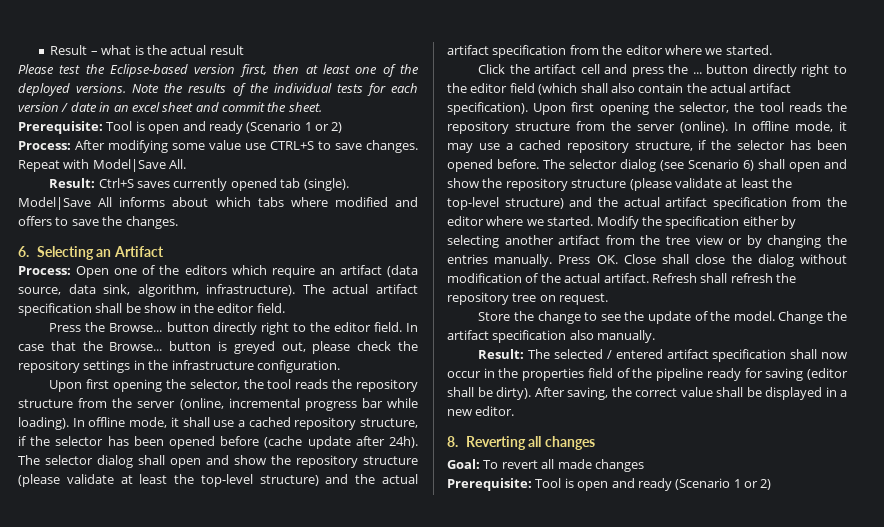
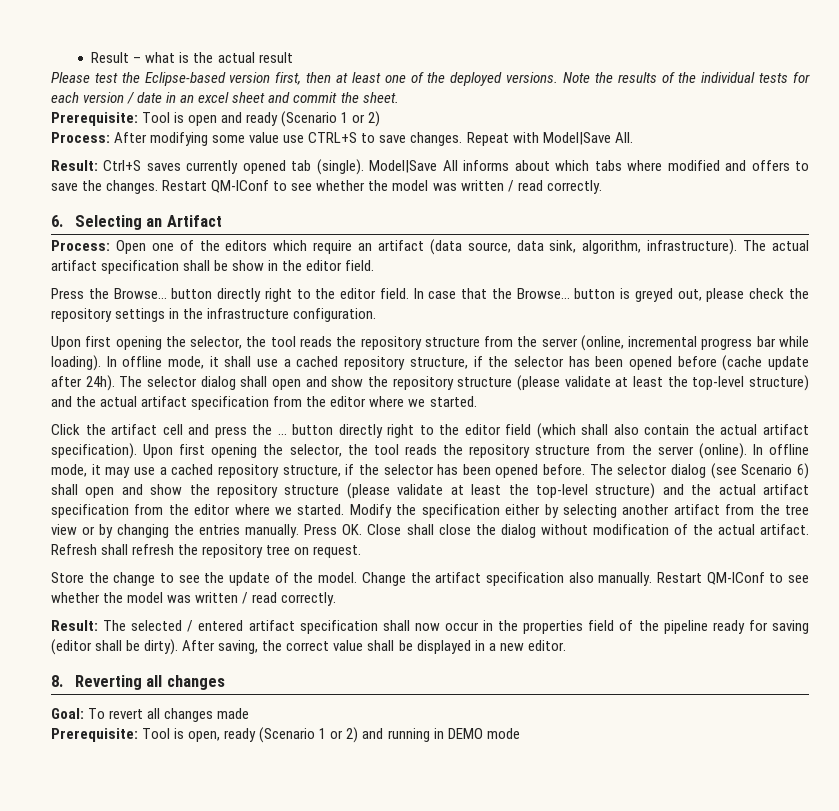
(178, 222) none -> [162,180,602,194] Restart QM-IConf to see whether the model was written / read correctly.
(656, 336) none -> [656,572,810,585] [51,592,337,606] Restart QM-IConf to see whether the model was written / read correctly.
(555, 464) none -> [164,708,214,722] changes
[594,459,644,472] [447,478,772,491] changes // Prerequisite: Tool is open and ready (Scenario 1 or 2) -> [51,727,520,743] // Prerequisite: Tool is open, ready (Scenario 1 or 2) and running in DEMO mode

